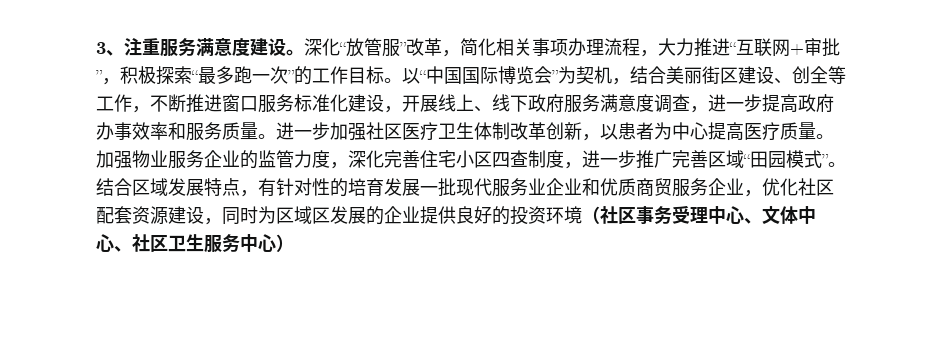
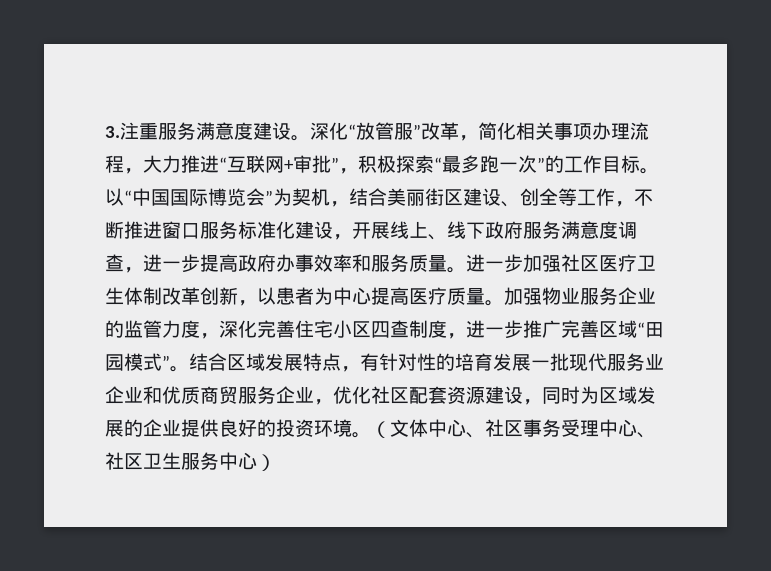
[96,42,124,56] 3、 -> [105,126,120,138] 3.
[312,207,330,224] 区 -> (637, 395) none
[582,206,600,224] （ -> [352,419,485,438] 。（文体中心、
[762,206,816,224] [96,234,132,252] 文体中心、 -> (656, 435) none

